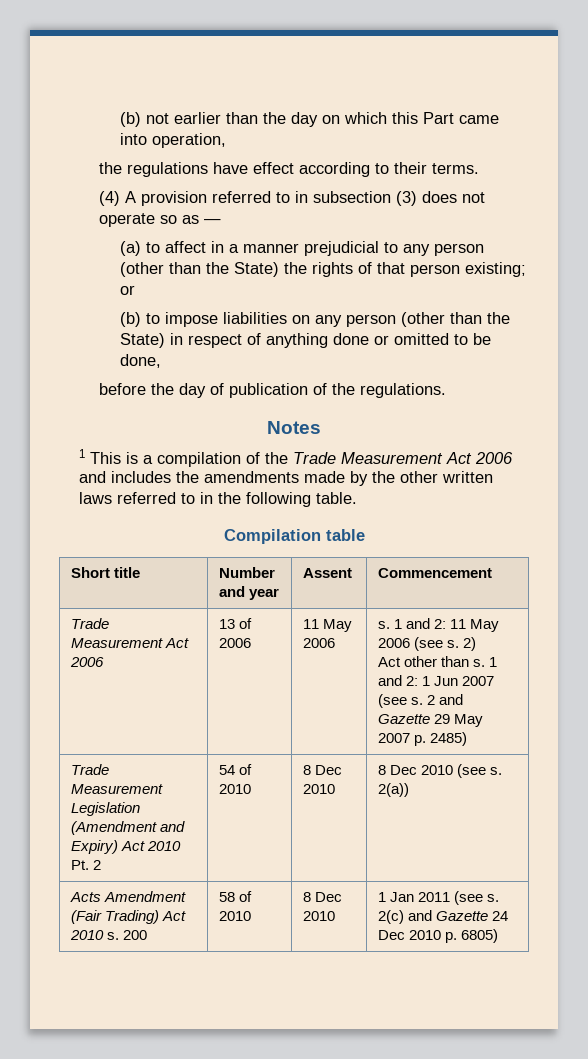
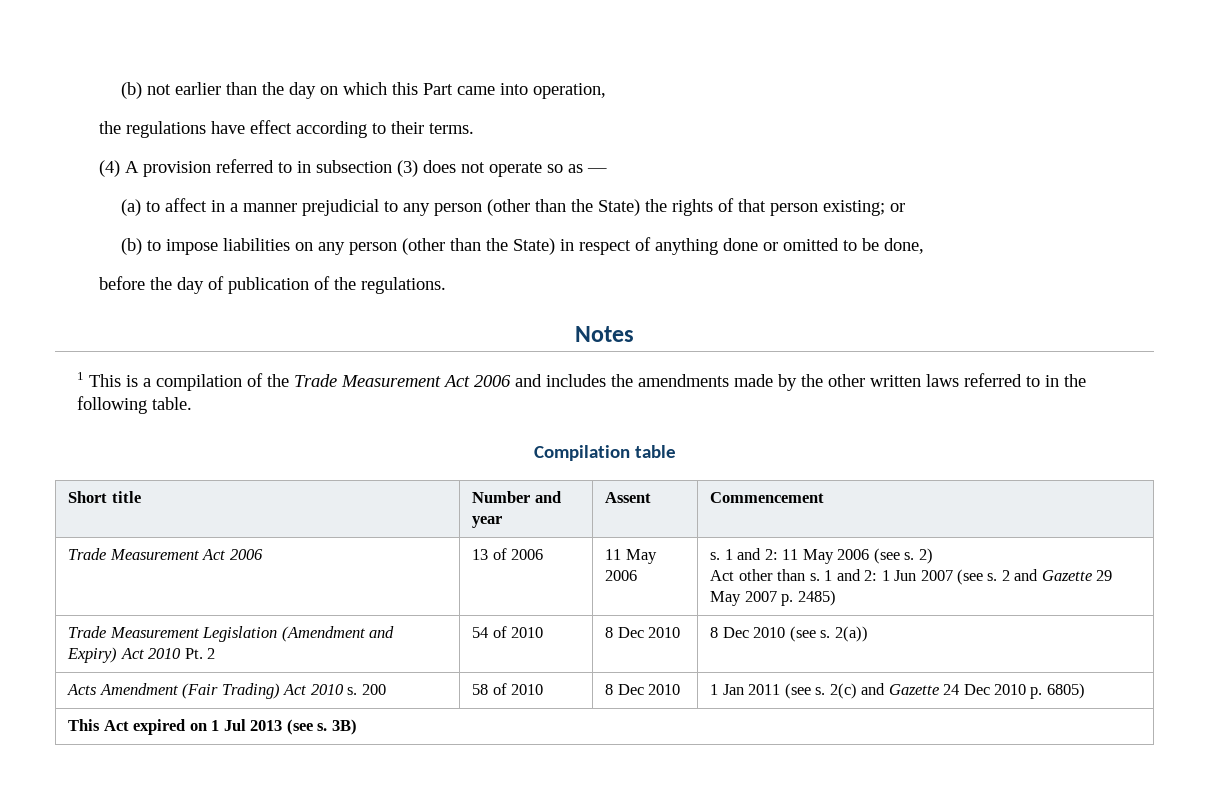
(498, 936) none -> [68,719,357,735] // This Act expired on 1 Jul 2013 (see s. 3B)

